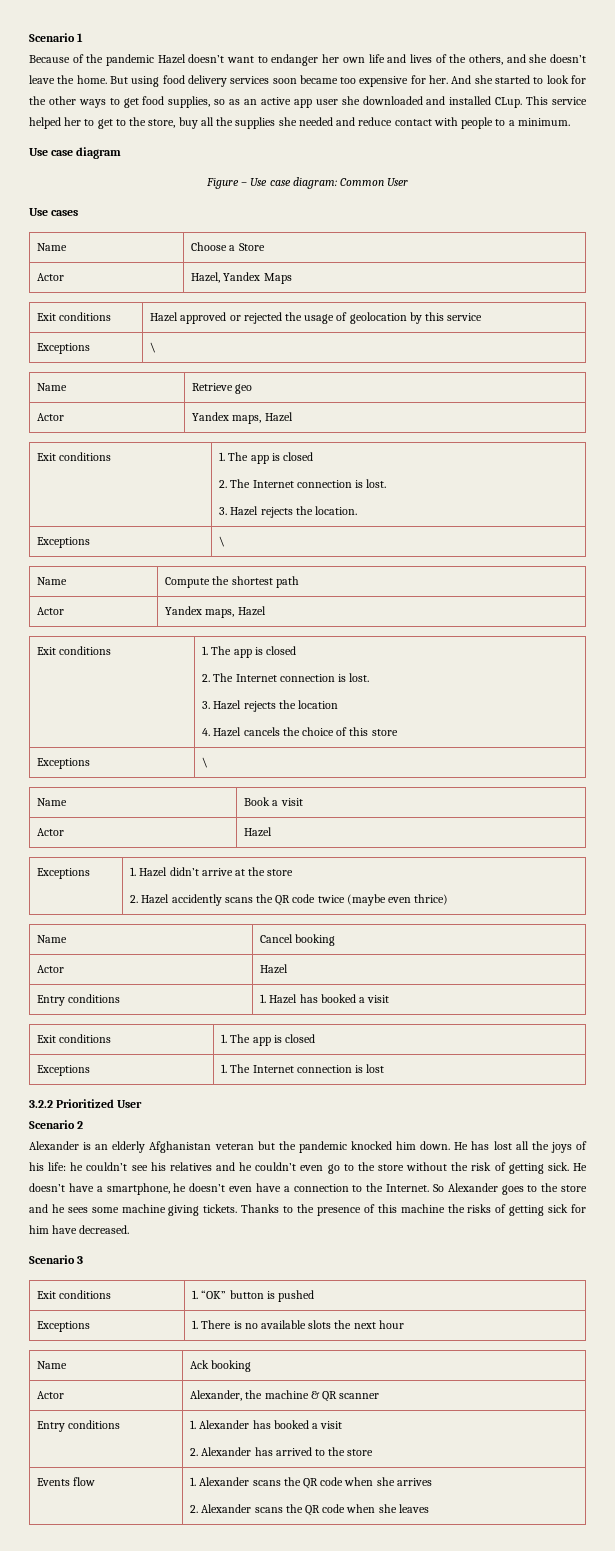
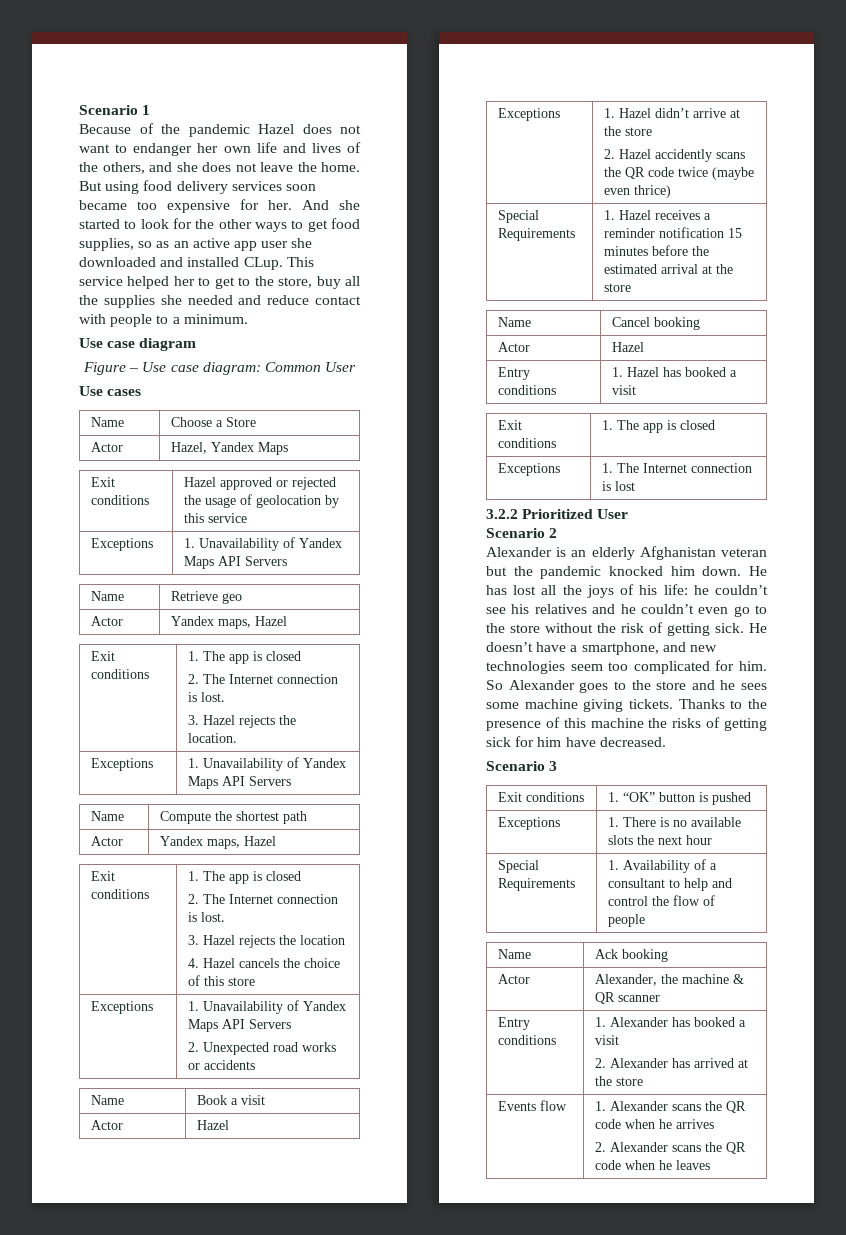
[188,54,225,63] doesn’t -> [302,124,361,134] does not
[549,54,586,63] doesn’t -> [202,162,257,172] does not
[150,342,157,353] \ -> [184,537,343,551] [184,556,288,569] 1. Unavailability of Yandex Maps API Servers
[219,536,226,547] \ -> [188,757,347,771] [188,776,292,789] 1. Unavailability of Yandex Maps API Servers
[202,757,209,768] \ -> [188,1000,347,1014] [188,1019,292,1032] [188,1042,337,1055] [188,1060,256,1070] 1. Unavailability of Yandex Maps API Servers // 2. Unexpected road works or accidents
(449, 899) none -> [498,210,540,223] [498,228,576,241] [604,210,712,220] [604,227,743,238] [604,245,710,256] [604,264,734,274] [604,283,632,292] // Special Requirements | 1. Hazel receives a reminder notification 15 minutes before the estimated arrival at the store
[173,1183,429,1192] he doesn’t even have a connection to the Internet. -> [662,642,717,652] [486,660,767,674] and new technologies seem too complicated for him.
(404, 1324) none -> [498,860,540,873] [498,878,576,891] [608,859,718,873] [608,878,733,891] [608,895,716,906] [608,914,646,927] // Special Requirements | 1. Availability of a consultant to help and control the flow of people
[314,1449,325,1456] to -> [738,1059,749,1068] at
[376,1477,395,1486] she -> [659,1119,673,1129] he
[378,1504,397,1513] she -> [659,1160,673,1170] he

